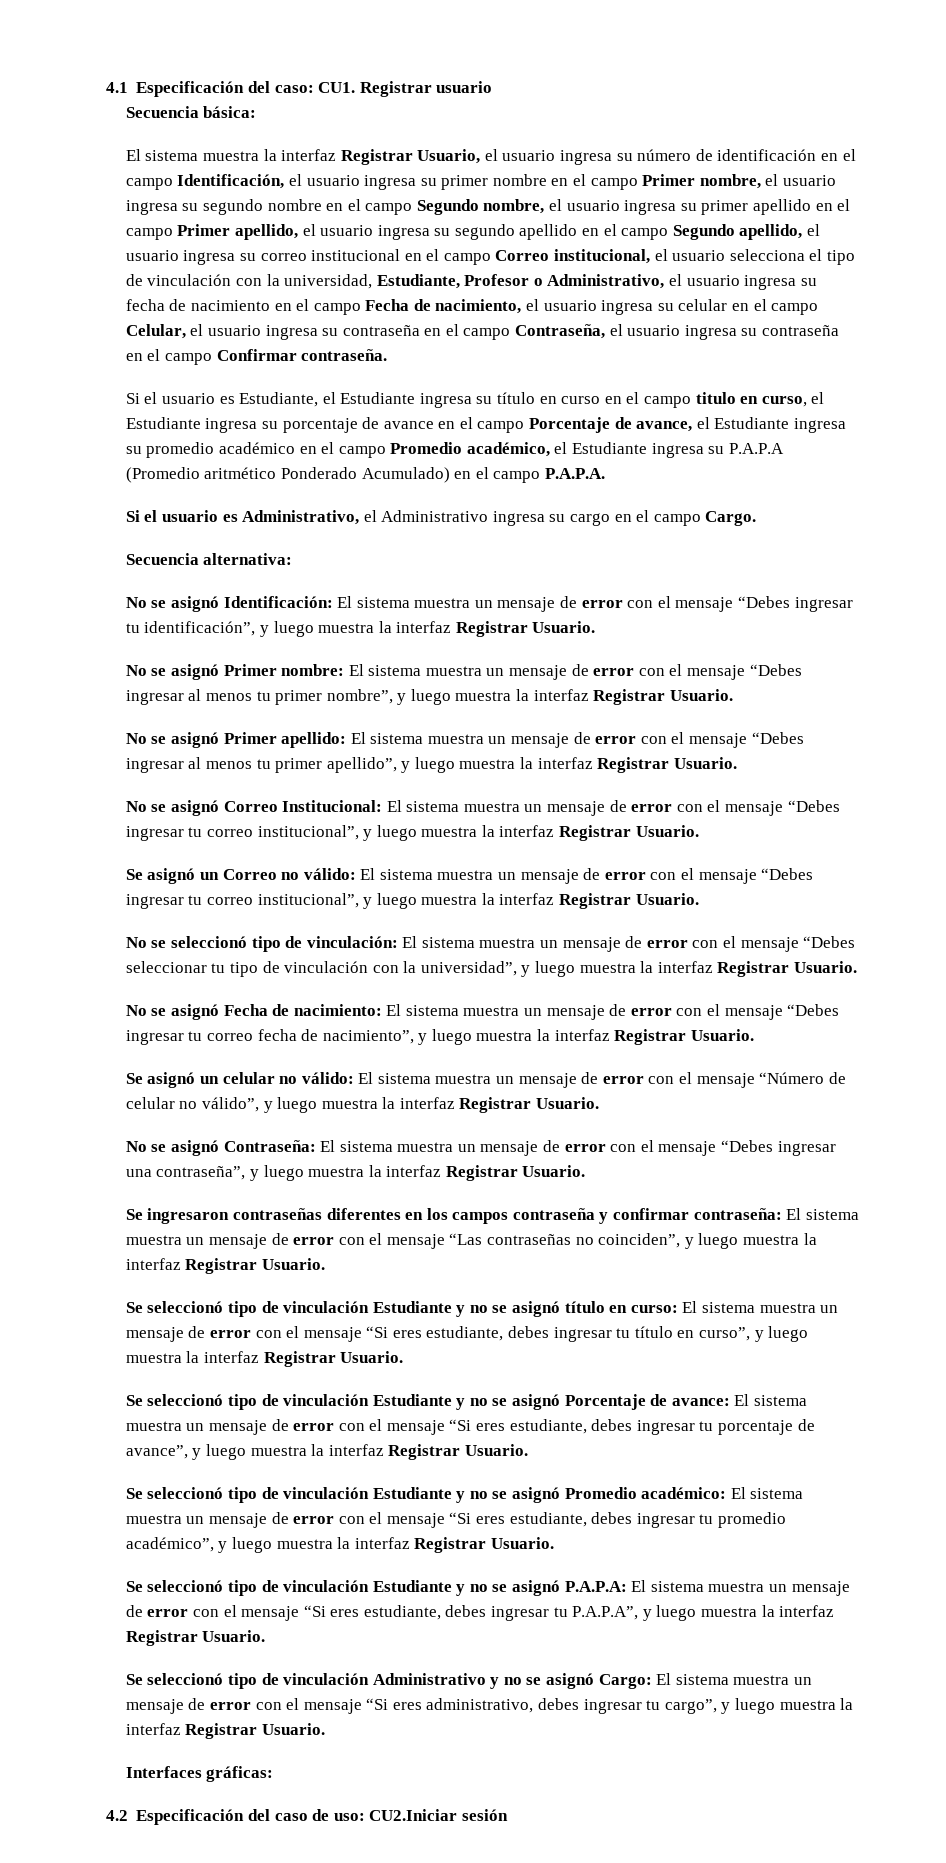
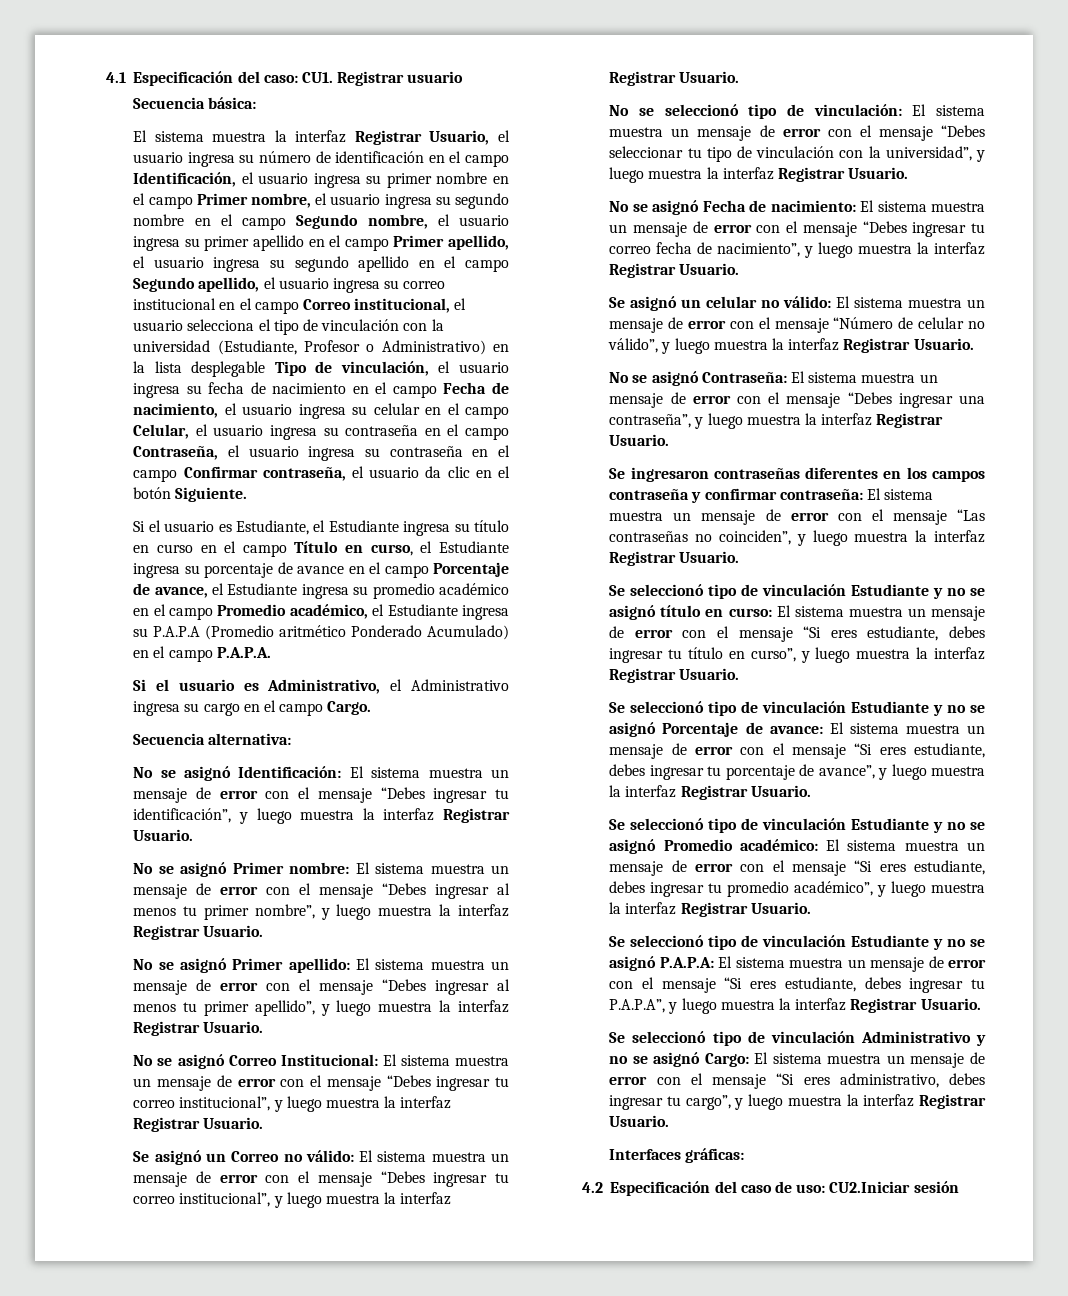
[284,274,665,289] universidad, Estudiante, Profesor o Administrativo, -> [133,340,510,355] [133,361,429,377] universidad (Estudiante, Profesor o Administrativo) en la lista desplegable Tipo de vinculación,
[301,349,388,361] contraseña. -> [262,466,511,481] [133,487,248,502] contraseña, el usuario da clic en el botón Siguiente.
[695,392,736,404] titulo -> [294,541,339,553] Título

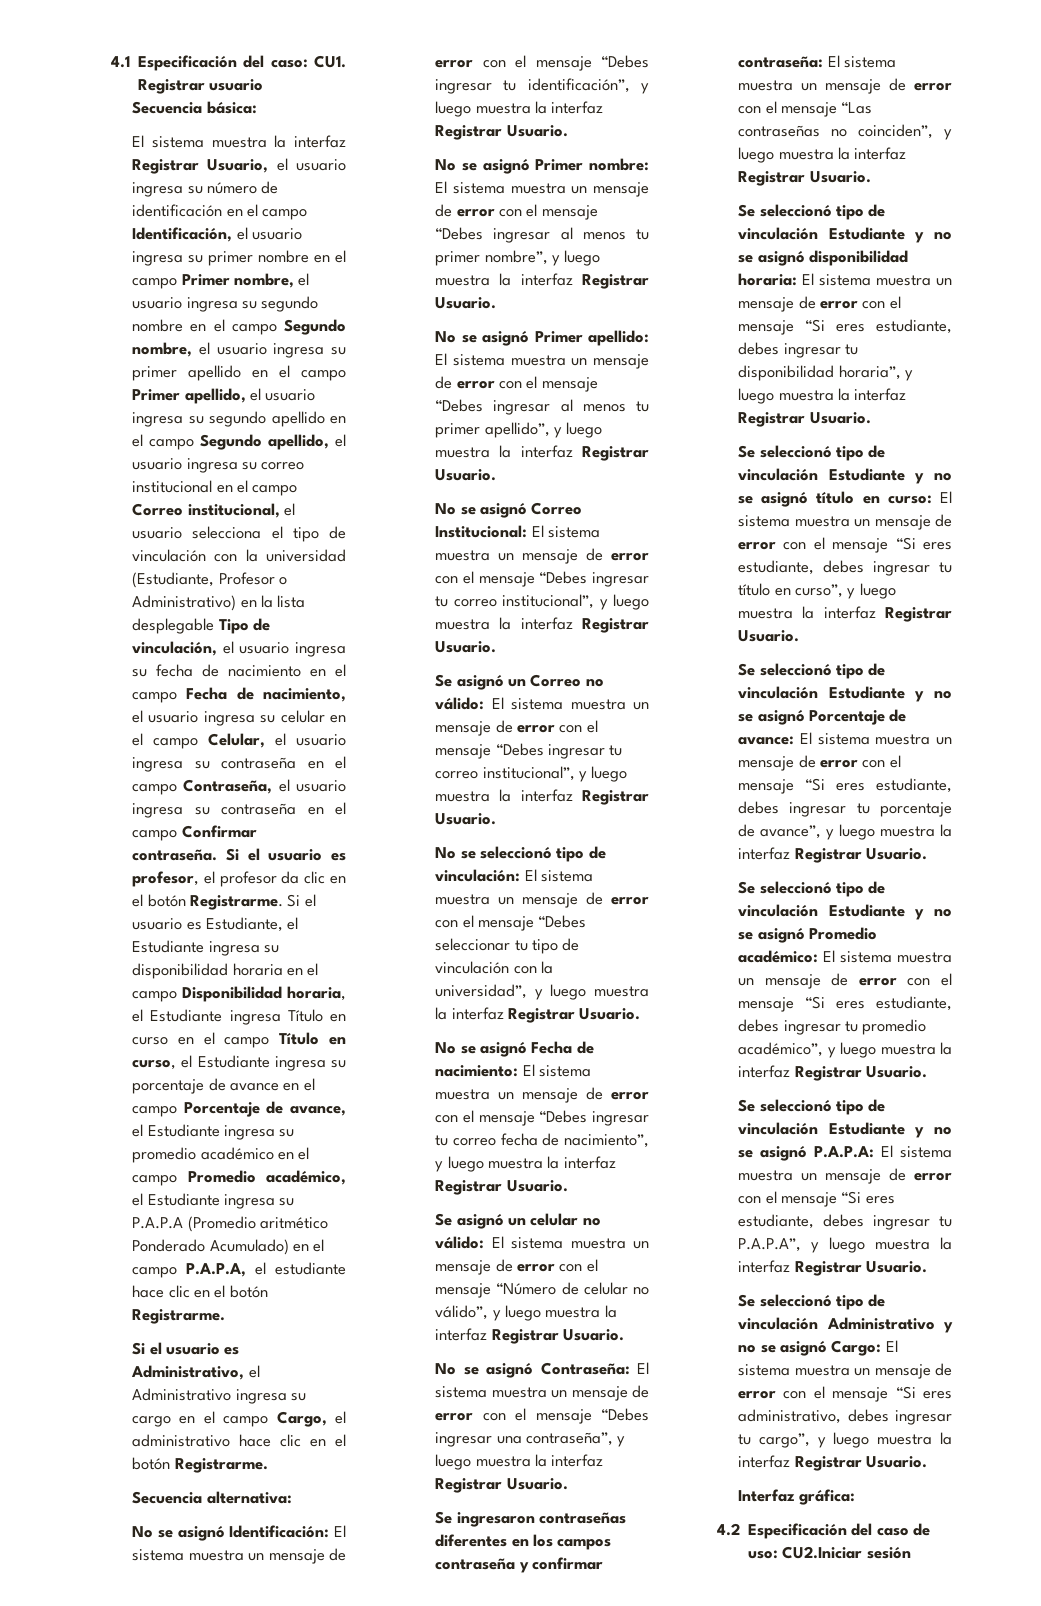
[262,466,420,481] contraseña, el usuario -> [132,848,347,861] [132,871,277,887] contraseña. Si el usuario es profesor, el profesor
[175,487,248,502] Siguiente. // -> [190,895,284,910] Registrarme.
[473,520,509,532] título -> [132,963,319,979] [132,986,346,1002] [132,1009,323,1025] disponibilidad horaria en el campo Disponibilidad horaria, el Estudiante ingresa Título
[216,647,271,658] P.A.P.A. -> [186,1262,346,1277] [132,1285,268,1298] [132,1309,226,1324] P.A.P.A, el estudiante hace clic en el botón Registrarme.
[327,701,372,715] Cargo. -> [276,1411,346,1427] [132,1434,347,1447] [132,1457,268,1473] Cargo, el administrativo hace clic en el botón Registrarme.
(740, 557) none -> [738,204,886,220] [738,227,952,243] [738,250,909,266] [738,273,952,286] [738,296,901,312] [738,319,952,335] [738,342,859,358] [738,365,914,381] [738,388,907,404] [738,412,871,427] // Se seleccionó tipo de vinculación Estudiante y no se asignó disponibilidad horaria: El sistema muestra un mensaje de error con el mensaje “Si eres estudiante, debes ingresar tu disponibilidad horaria”, y luego muestra la interfaz Registrar Usuario.
[609,1148,745,1163] Interfaces gráficas: -> [738,1489,855,1505] Interfaz gráfica:

